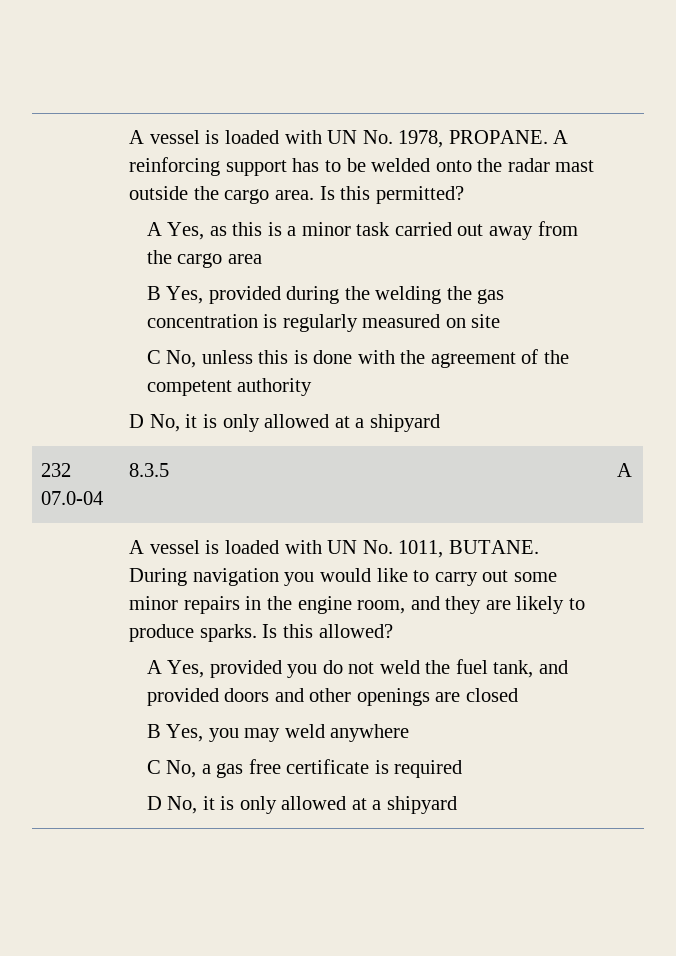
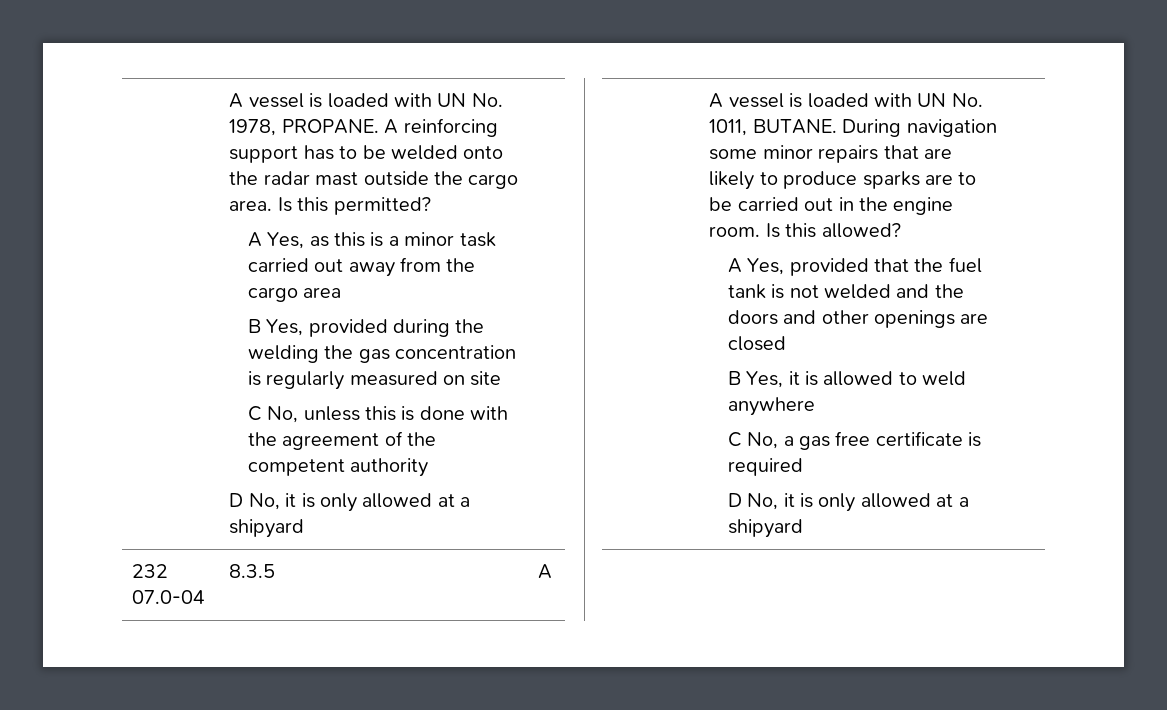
[284,568,557,586] [129,596,585,614] [129,624,257,642] you would like to carry out some minor repairs in the engine room, and they are likely to produce sparks. -> [709,145,953,163] [709,171,977,190] [709,197,954,215] [709,226,761,237] some minor repairs that are likely to produce sparks are to be carried out in the engine room.
[287,659,569,678] [146,688,219,706] you do not weld the fuel tank, and provided -> [873,257,982,273] [727,284,964,299] that the fuel tank is not welded and the
[208,728,281,742] you may -> [788,371,917,386] it is allowed to

